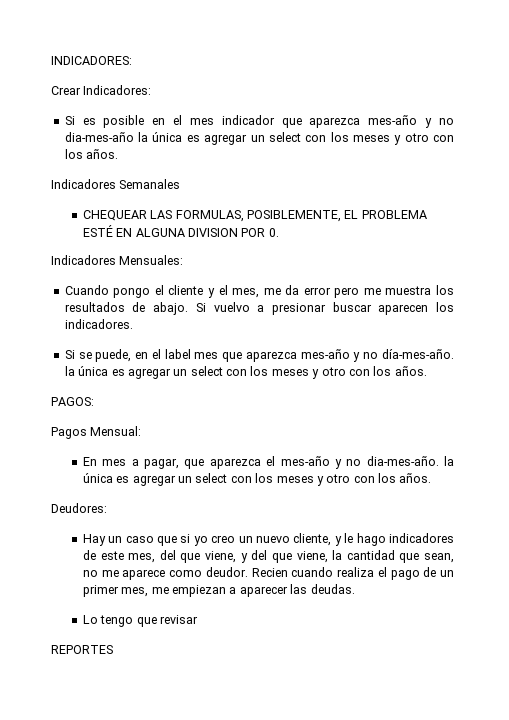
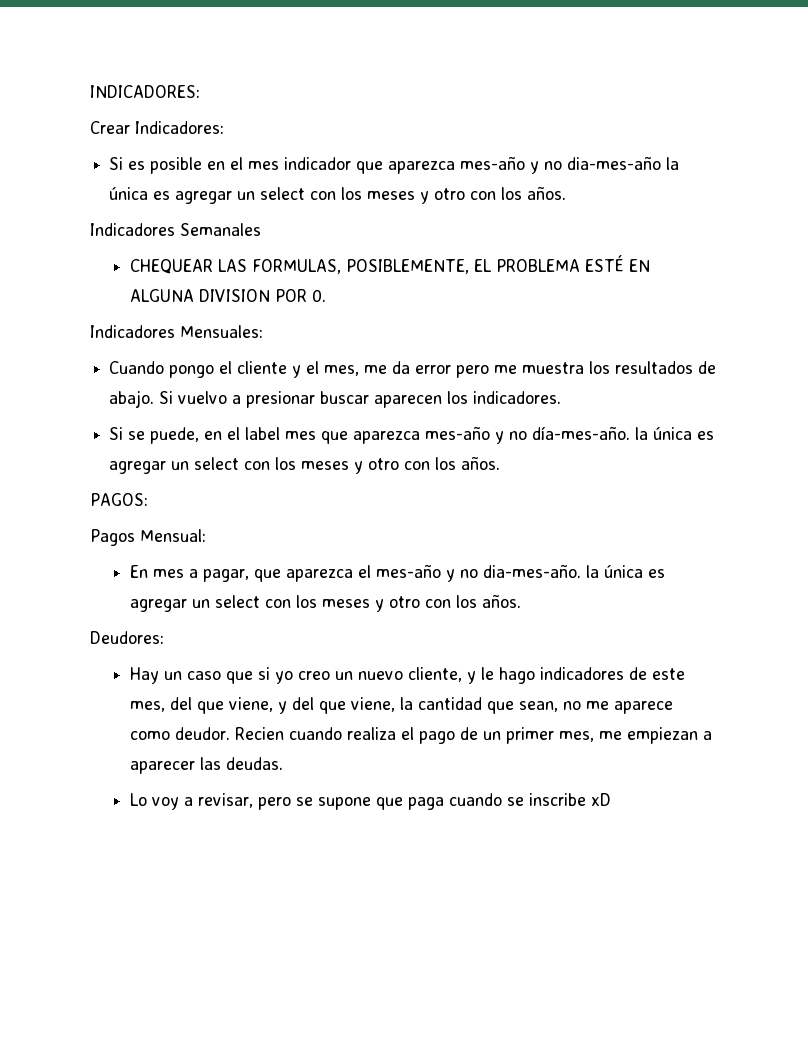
[100,615,198,627] [51,645,113,654] tengo que revisar // REPORTES -> [152,793,612,810] voy a revisar, pero se supone que paga cuando se inscribe xD

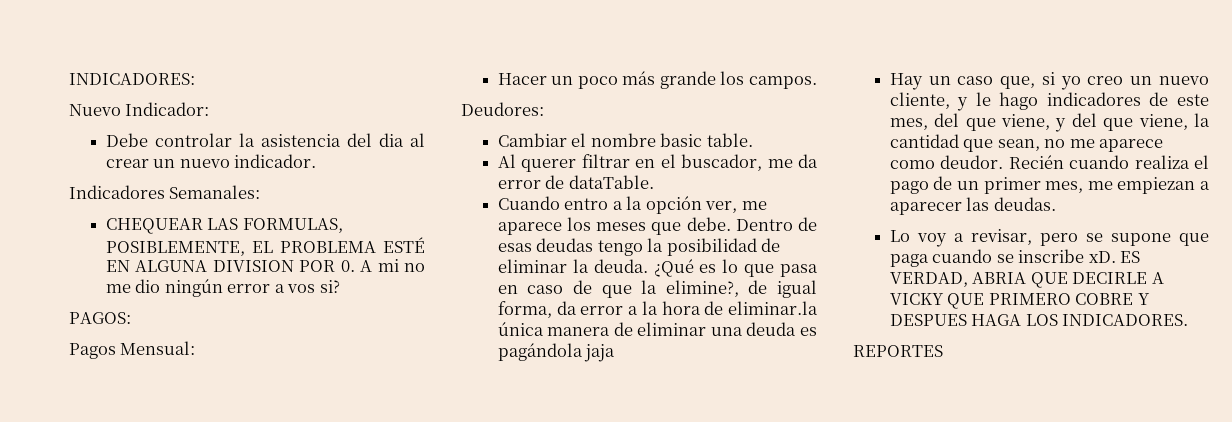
[90,121,224,134] [109,156,680,174] [109,186,567,204] [90,223,261,236] Crear Indicadores: // Si es posible en el mes indicador que aparezca mes-año y no dia-mes-año la única es agregar un select con los meses y otro con los años. // Indicadores Semanales -> [69,102,210,116] [105,133,426,147] [105,154,317,168] [69,185,261,199] Nuevo Indicador: // Debe controlar la asistencia del dia al crear un nuevo indicador. // Indicadores Semanales:
[90,325,263,338] [109,361,717,378] [109,390,562,408] [109,426,715,444] [109,456,501,474] [90,493,148,506] [90,529,206,546] [130,564,666,582] [130,594,522,612] [90,631,164,644] // Indicadores Mensuales: // Cuando pongo el cliente y el mes, me da error pero me muestra los resultados de abajo. Si vuelvo a presionar buscar aparecen los indicadores. // Si se puede, en el label mes que aparezca mes-año y no día-mes-año. la única es agregar un select con los meses y otro con los años. // PAGOS: // Pagos Mensual: // En mes a pagar, que aparezca el mes-año y no dia-mes-año. la única es agregar un select con los meses y otro con los años. // Deudores: -> [360,259,425,272] [105,279,340,297] [69,312,131,324] [69,341,196,359] [497,71,817,89] [461,102,544,116] [497,133,753,147] [497,154,818,172] [497,175,654,189] [497,196,767,214] [497,217,817,235] [497,238,781,256] [497,259,818,277] [497,280,817,298] [497,301,818,318] [497,322,817,336] [497,343,616,362] A mi no me dio ningún error a vos si? // PAGOS: // Pagos Mensual: // Hacer un poco más grande los campos. // Deudores: // Cambiar el nombre basic table. // Al querer filtrar en el buscador, me da error de dataTable. // Cuando entro a la opción ver, me aparece los meses que debe. Dentro de esas deudas tengo la posibilidad de eliminar la deuda. ¿Qué es lo que pasa en caso de que la elimine?, de igual forma, da error a la hora de eliminar.la única manera de eliminar una deuda es pagándola jaja
[226,671,254,684] que -> [1000,76,1036,89] que,
[235,727,285,740] Recien -> [1008,155,1064,169] Recién
[591,793,612,806] xD -> [1088,251,1141,263] [889,272,1164,288] [889,293,1150,309] [889,314,1189,326] [853,345,943,357] xD. ES VERDAD, ABRIA QUE DECIRLE A VICKY QUE PRIMERO COBRE Y DESPUES HAGA LOS INDICADORES. // REPORTES

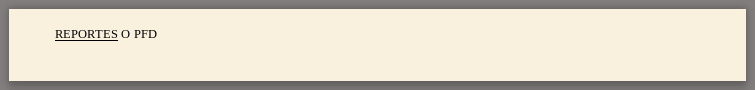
[69,73,195,85] [69,102,210,116] [105,133,426,147] [105,154,317,168] [69,185,261,199] [105,218,343,234] [105,237,425,256] [105,259,425,272] [105,279,340,297] [69,312,131,324] [69,341,196,359] [497,71,817,89] [461,102,544,116] [497,133,753,147] [497,154,818,172] [497,175,654,189] [497,196,767,214] [497,217,817,235] [497,238,781,256] [497,259,818,277] [497,280,817,298] [497,301,818,318] [497,322,817,336] [497,343,616,362] [889,72,1209,90] [889,92,1209,111] [889,113,1210,132] [889,134,1164,152] [889,155,1209,169] [889,176,1210,194] [889,197,1056,215] [889,229,1209,247] [889,249,1141,267] [889,272,1164,288] [889,293,1150,309] [889,314,1189,326] [853,345,943,357] INDICADORES: // Nuevo Indicador: // Debe controlar la asistencia del dia al crear un nuevo indicador. // Indicadores Semanales: // CHEQUEAR LAS FORMULAS, POSIBLEMENTE, EL PROBLEMA ESTÉ EN ALGUNA DIVISION POR 0. A mi no me dio ningún error a vos si? // PAGOS: // Pagos Mensual: // Hacer un poco más grande los campos. // Deudores: // Cambiar el nombre basic table. // Al querer filtrar en el buscador, me da error de dataTable. // Cuando entro a la opción ver, me aparece los meses que debe. Dentro de esas deudas tengo la posibilidad de eliminar la deuda. ¿Qué es lo que pasa en caso de que la elimine?, de igual forma, da error a la hora de eliminar.la única manera de eliminar una deuda es pagándola jaja // Hay un caso que, si yo creo un nuevo cliente, y le hago indicadores de este mes, del que viene, y del que viene, la cantidad que sean, no me aparece como deudor. Recién cuando realiza el pago de un primer mes, me empiezan a aparecer las deudas. // Lo voy a revisar, pero se supone que paga cuando se inscribe xD. ES VERDAD, ABRIA QUE DECIRLE A VICKY QUE PRIMERO COBRE Y DESPUES HAGA LOS INDICADORES. // REPORTES -> [55,30,157,38] REPORTES O PFD

